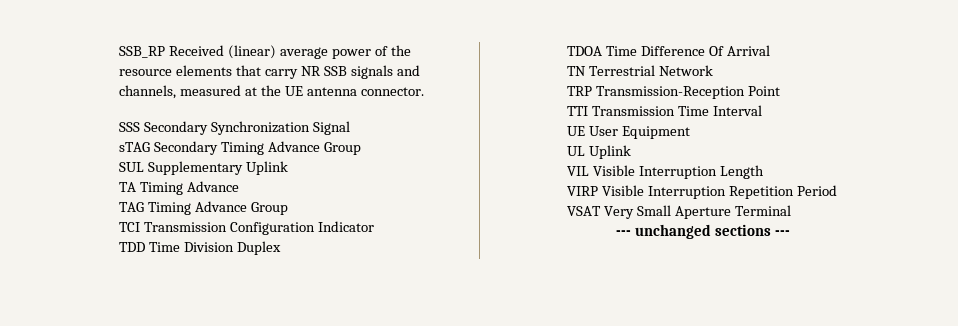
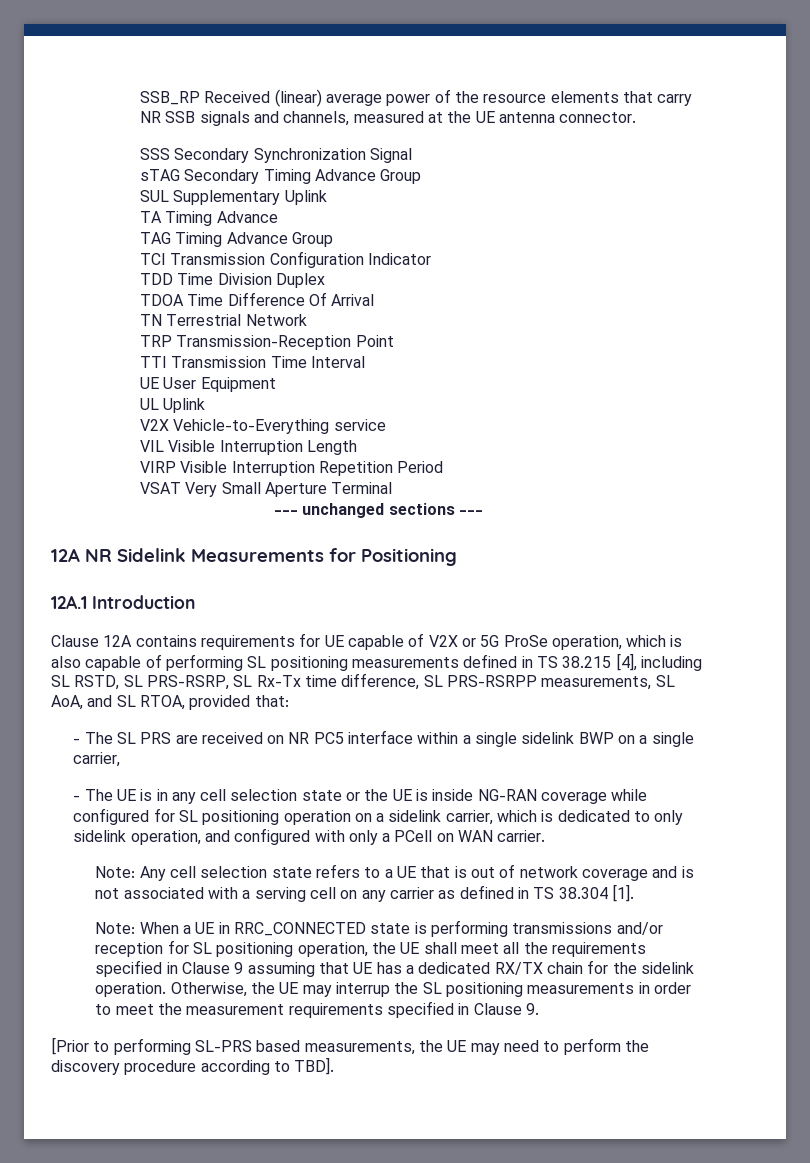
(632, 152) none -> [139,419,386,434] // V2X Vehicle-to-Everything service
(790, 233) none -> [51,548,457,566] [51,595,195,609] [51,633,683,650] [51,653,702,671] [51,673,675,690] [51,695,289,710] [73,730,694,747] [73,752,121,767] [73,789,648,804] [73,808,684,825] [73,828,546,845] [95,864,694,881] [95,884,634,902] [95,920,663,937] [95,940,647,957] [95,960,694,977] [95,982,692,997] [95,1001,540,1018] [51,1037,649,1055] [51,1057,335,1075] // 12A NR Sidelink Measurements for Positioning // 12A.1 Introduction // Clause 12A contains requirements for UE capable of V2X or 5G ProSe operation, which is also capable of performing SL positioning measurements defined in TS 38.215 [4], including SL RSTD, SL PRS-RSRP, SL Rx-Tx time difference, SL PRS-RSRPP measurements, SL AoA, and SL RTOA, provided that: // - The SL PRS are received on NR PC5 interface within a single sidelink BWP on a single carrier, // - The UE is in any cell selection state or the UE is inside NG-RAN coverage while configured for SL positioning operation on a sidelink carrier, which is dedicated to only sidelink operation, and configured with only a PCell on WAN carrier. // Note: Any cell selection state refers to a UE that is out of network coverage and is not associated with a serving cell on any carrier as defined in TS 38.304 [1]. // Note: When a UE in RRC_CONNECTED state is performing transmissions and/or reception for SL positioning operation, the UE shall meet all the requirements specified in Clause 9 assuming that UE has a dedicated RX/TX chain for the sidelink operation. Otherwise, the UE may interrup the SL positioning measurements in order to meet the measurement requirements specified in Clause 9. // [Prior to performing SL-PRS based measurements, the UE may need to perform the discovery procedure according to TBD].

